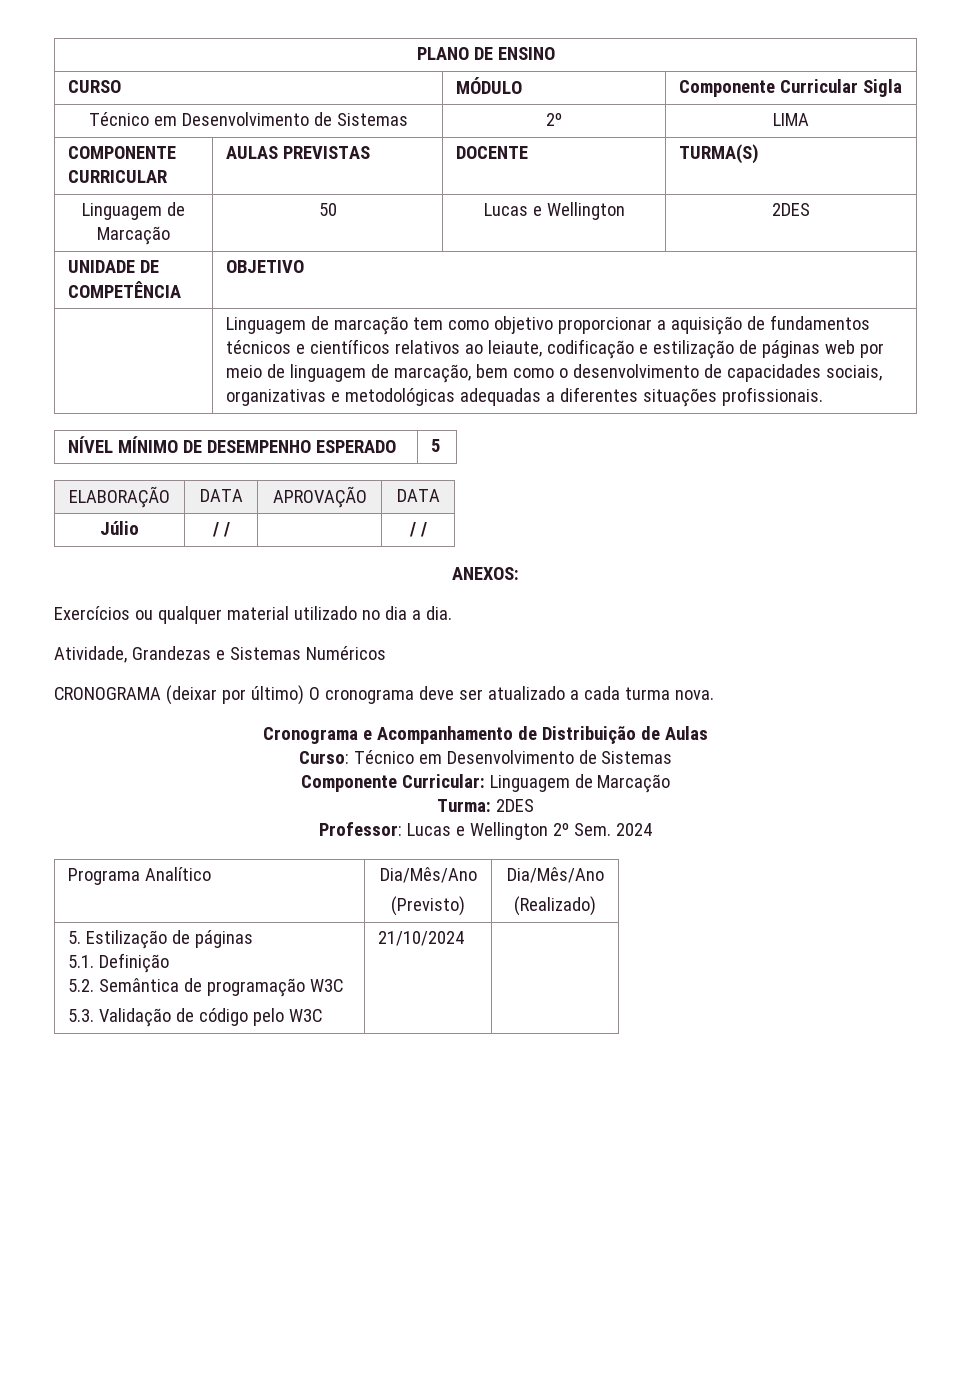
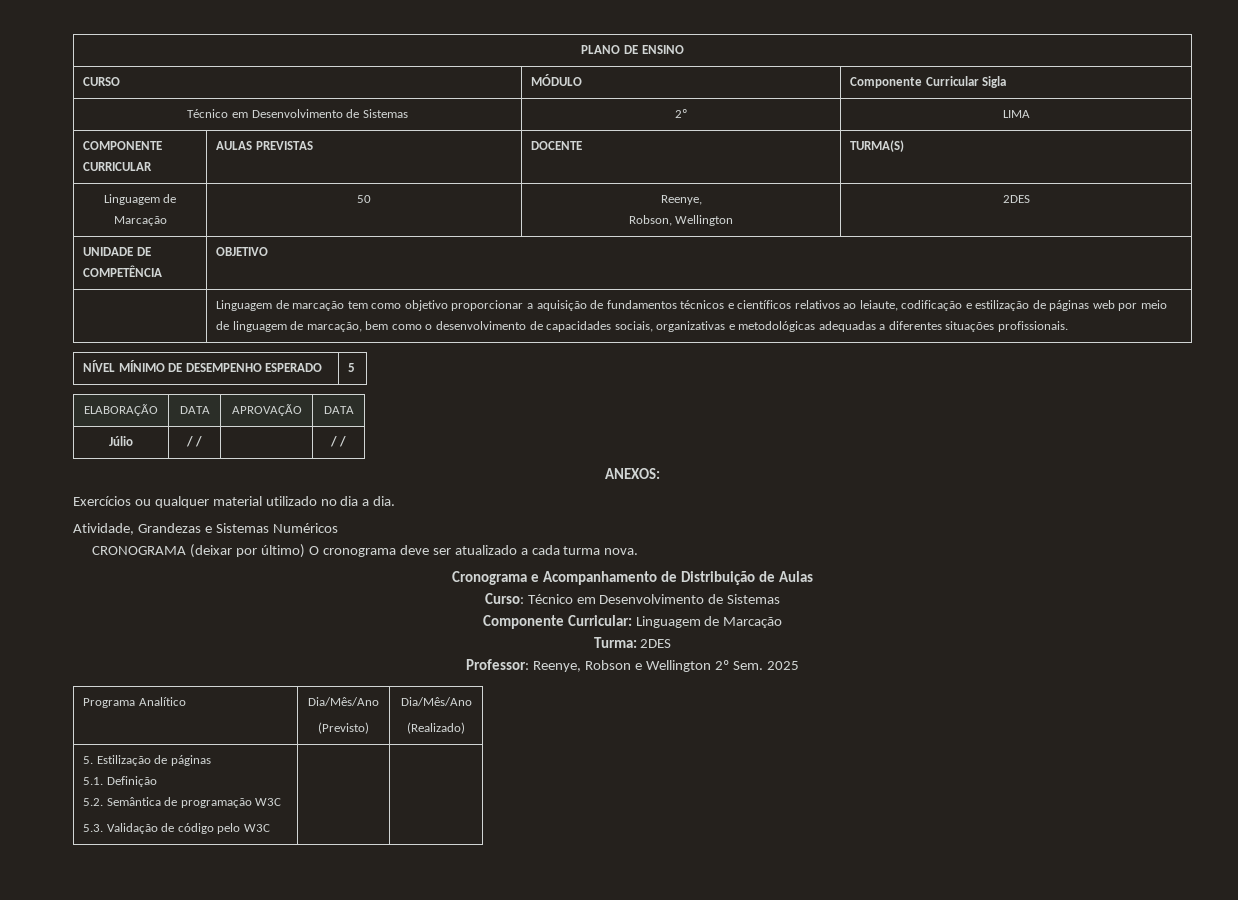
[483,203,542,216] Lucas e -> [660,195,702,205] [628,215,672,226] Reenye, // Robson,
[407,823,452,836] Lucas -> [533,660,632,672] Reenye, Robson
[615,823,652,836] 2024 -> [766,661,799,670] 2025
[378,931,465,946] 21/10/2024 -> (270, 828) none

